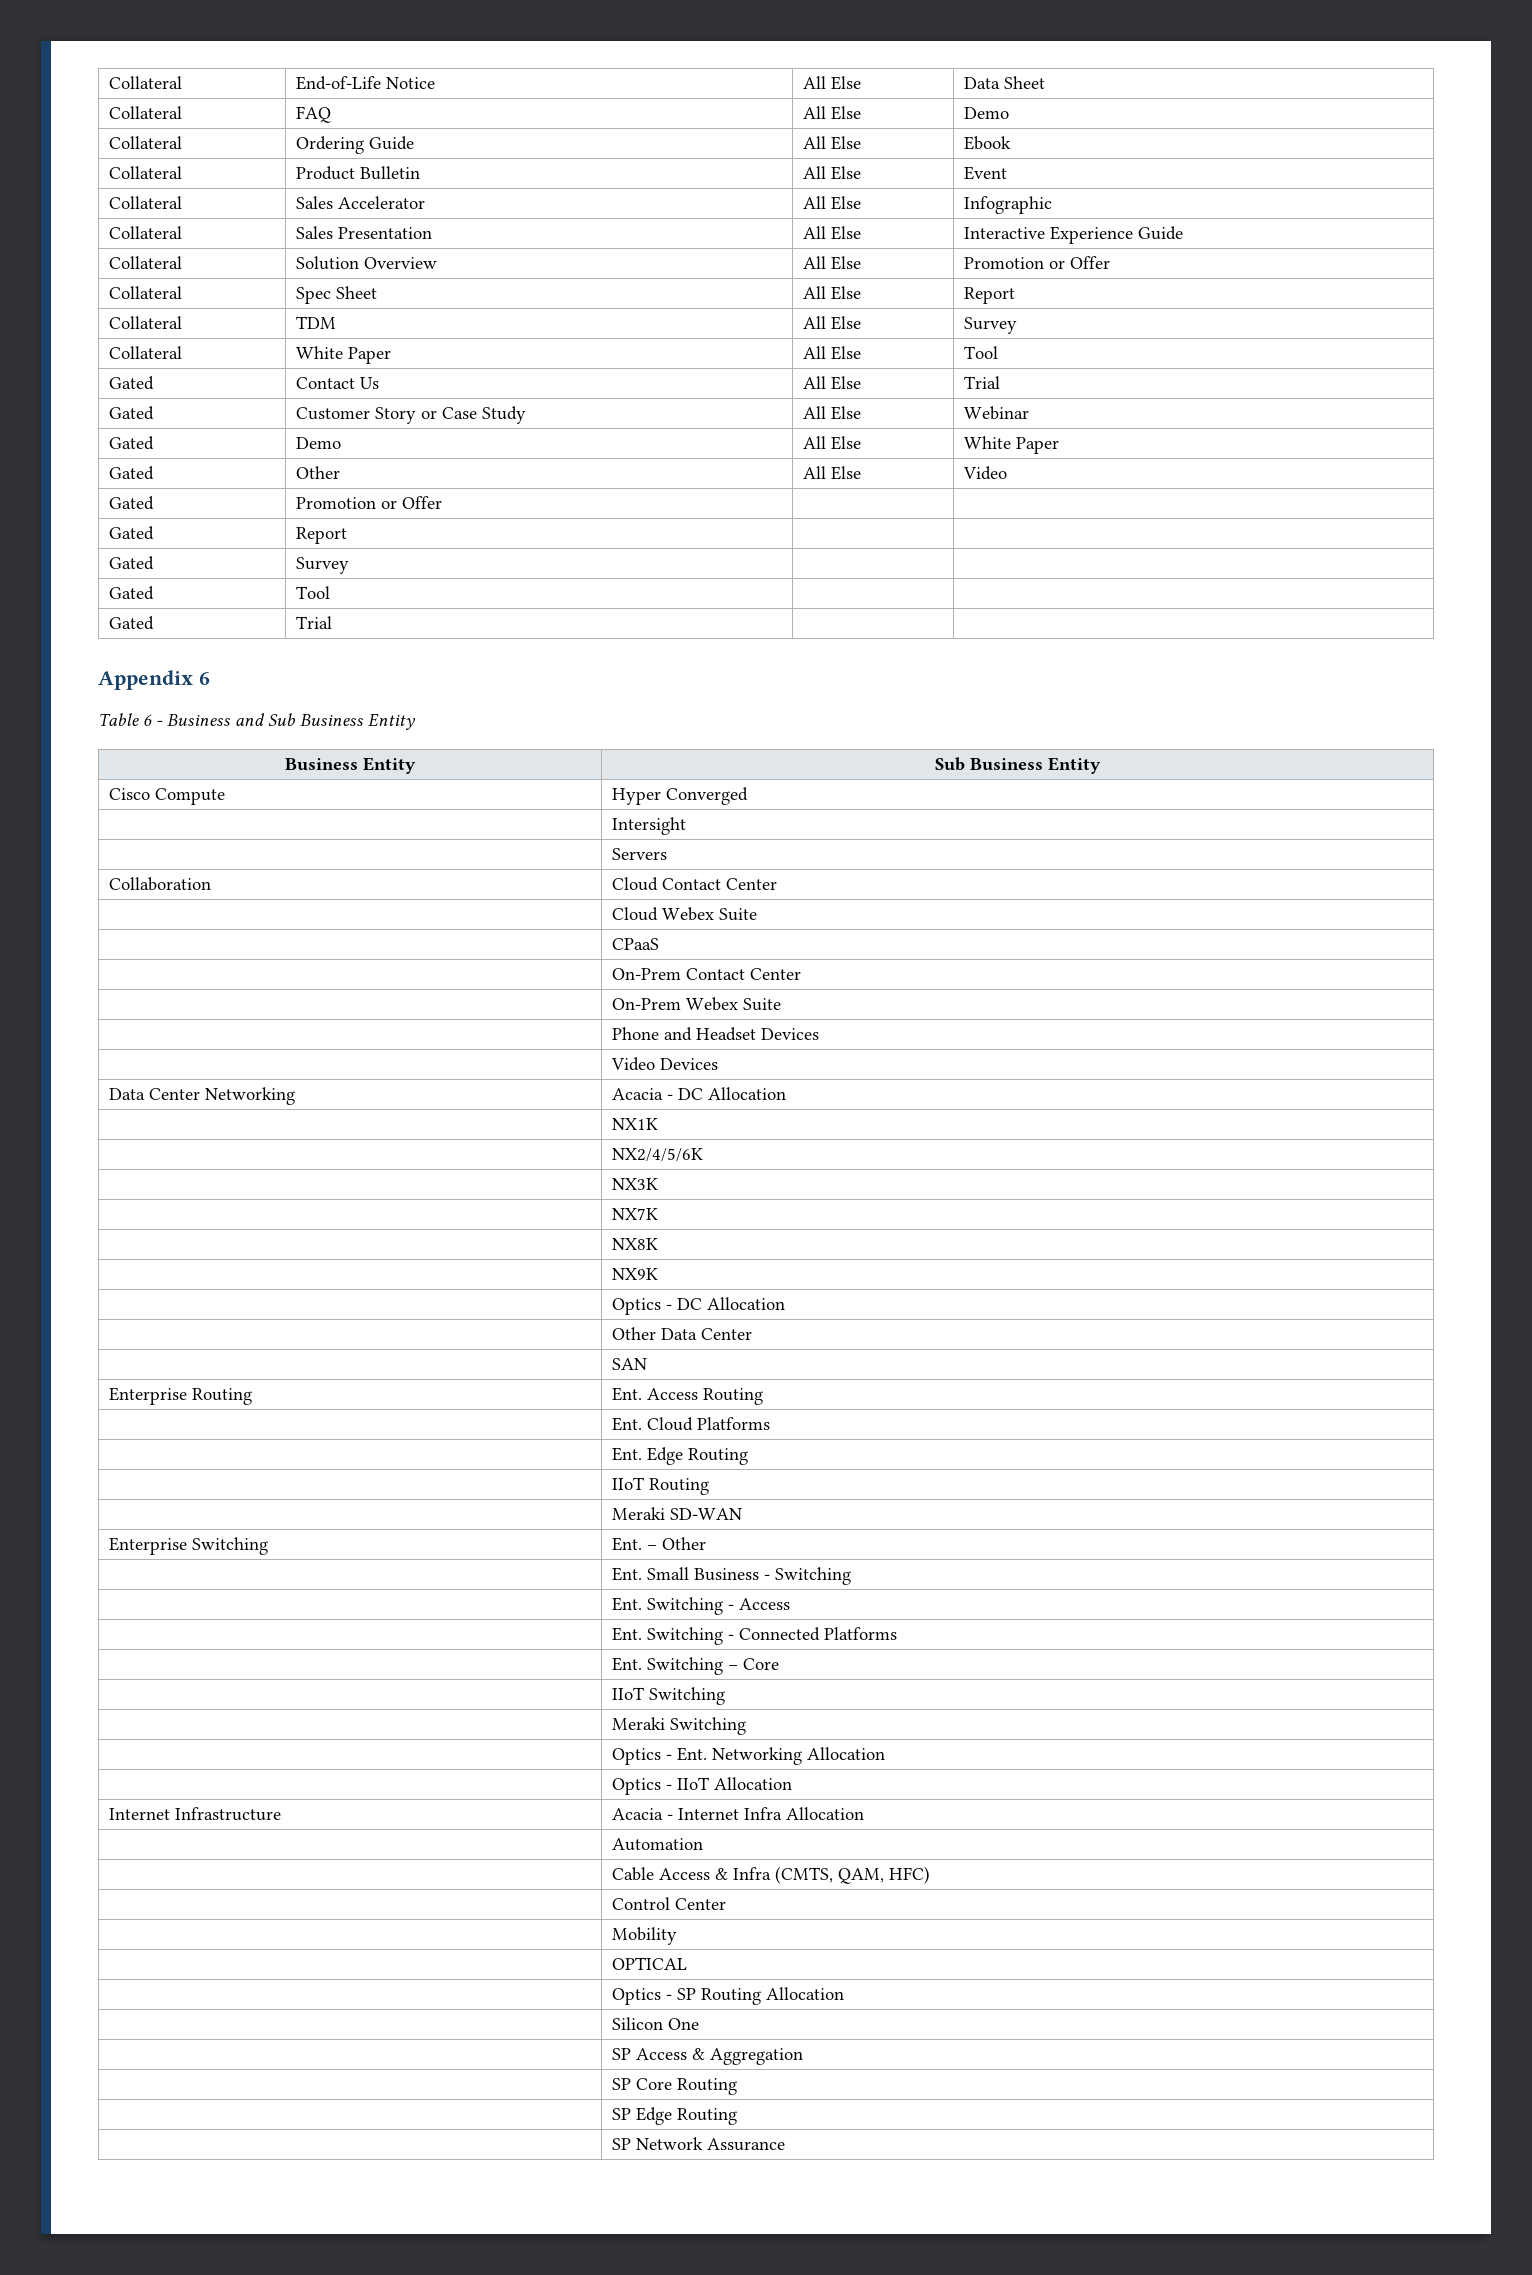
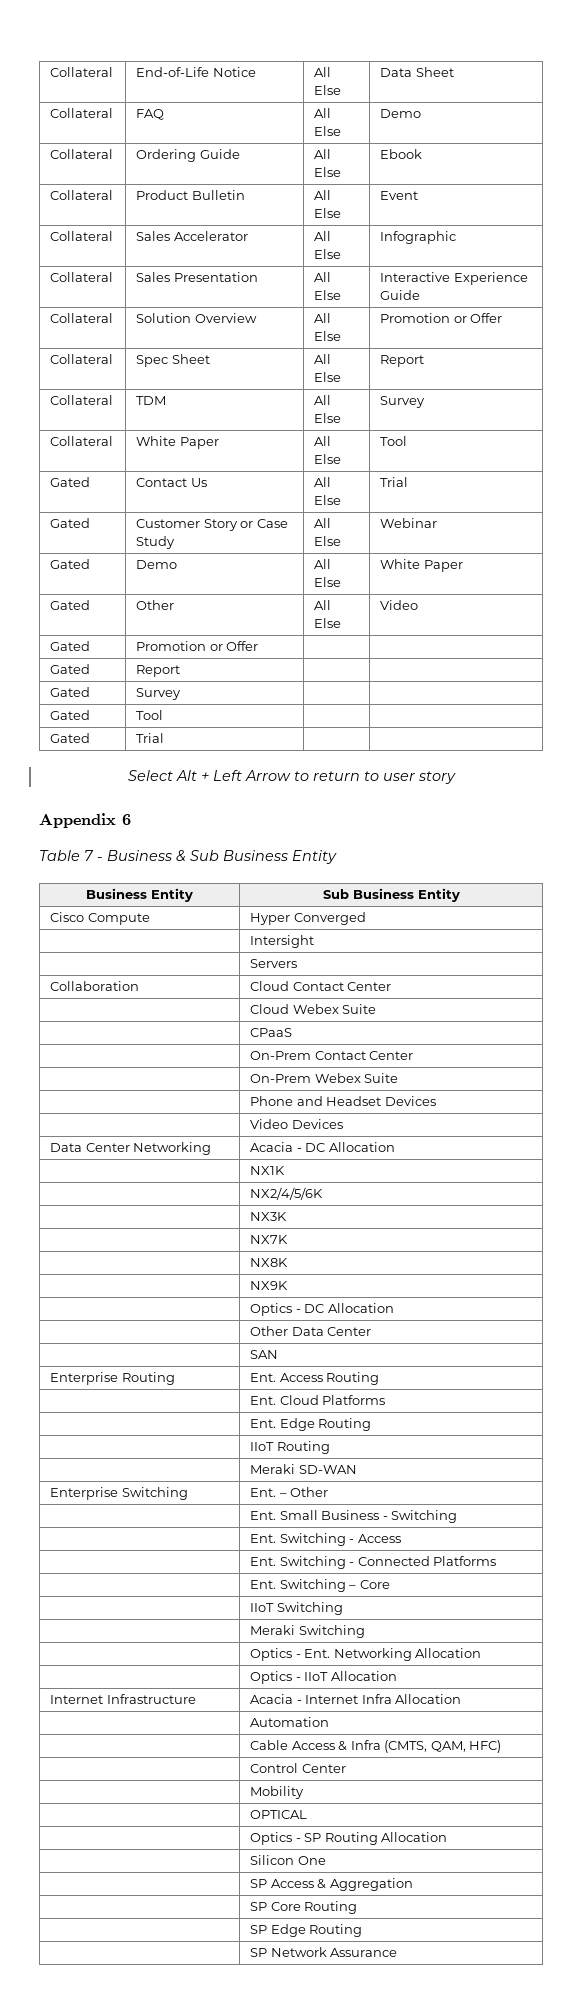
(332, 622) none -> [127,770,456,784] // Select Alt + Left Arrow to return to user story
[143,714,152,726] 6 -> [84,850,94,861] 7
[235,713,265,726] and -> [176,850,186,862] &

